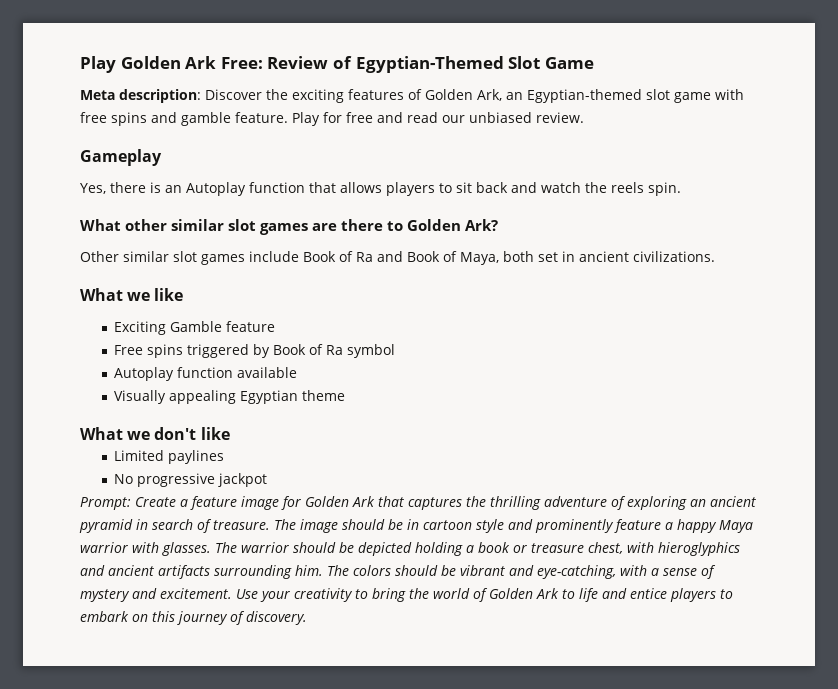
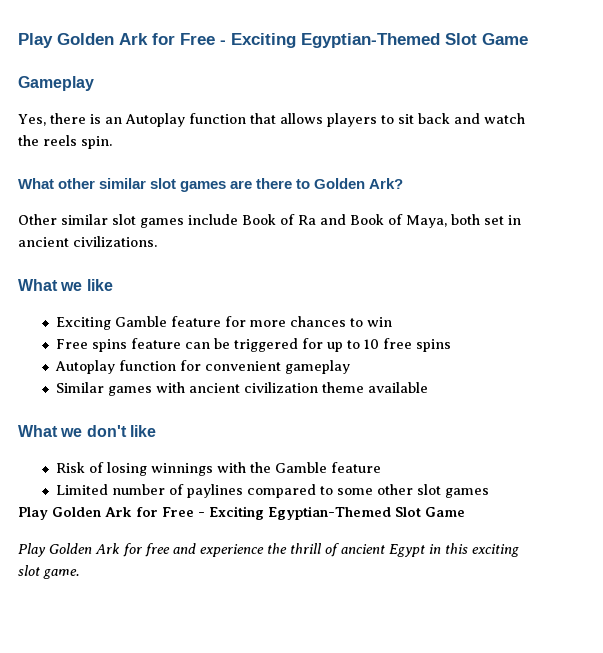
[80,56,594,73] [80,89,744,103] [80,112,584,126] Play Golden Ark Free: Review of Egyptian-Themed Slot Game // Meta description: Discover the exciting features of Golden Ark, an Egyptian-themed slot game with free spins and gamble feature. Play for free and read our unbiased review. -> [18,33,528,48] Play Golden Ark for Free - Exciting Egyptian-Themed Slot Game
[114,344,396,358] [114,367,298,381] [114,390,346,404] [80,427,230,440] // Free spins triggered by Book of Ra symbol // Autoplay function available // Visually appealing Egyptian theme // What we don't like -> [224,316,392,327] [55,338,451,352] [54,360,350,374] [55,382,428,396] [18,425,156,437] [55,462,381,476] for more chances to win // Free spins feature can be triggered for up to 10 free spins // Autoplay function for convenient gameplay // Similar games with ancient civilization theme available // What we don't like // Risk of losing winnings with the Gamble feature
(165, 455) none -> [111,484,184,495] number of
[114,473,268,487] [80,496,756,510] [79,519,753,533] [80,542,740,556] [80,565,716,579] [80,588,733,602] [80,611,307,625] // No progressive jackpot // Prompt: Create a feature image for Golden Ark that captures the thrilling adventure of exploring an ancient pyramid in search of treasure. The image should be in cartoon style and prominently feature a happy Maya warrior with glasses. The warrior should be depicted holding a book or treasure chest, with hieroglyphics and ancient artifacts surrounding him. The colors should be vibrant and eye-catching, with a sense of mystery and excitement. Use your creativity to bring the world of Golden Ark to life and entice players to embark on this journey of discovery. -> [246,484,489,498] [18,506,465,520] [18,543,519,557] [18,565,79,579] compared to some other slot games // Play Golden Ark for Free - Exciting Egyptian-Themed Slot Game // Play Golden Ark for free and experience the thrill of ancient Egypt in this exciting slot game.

